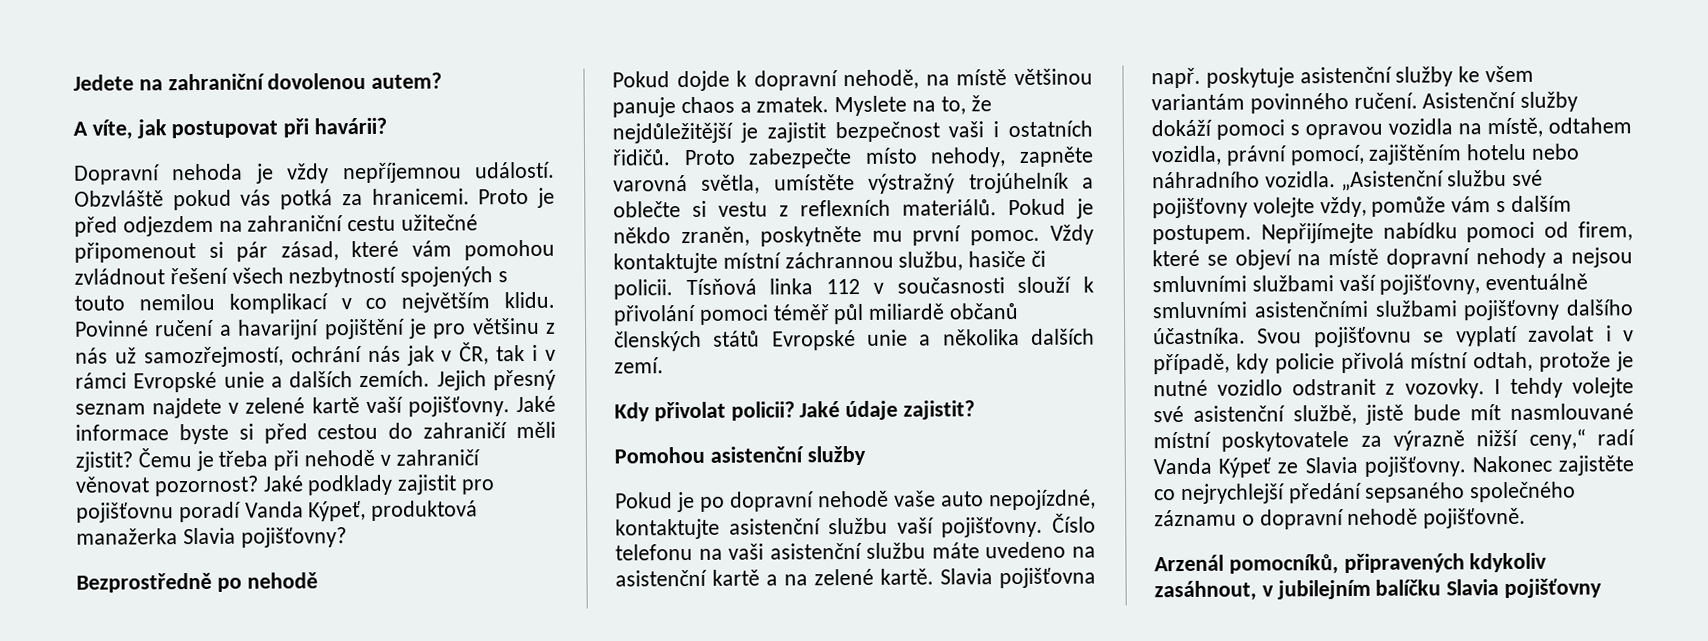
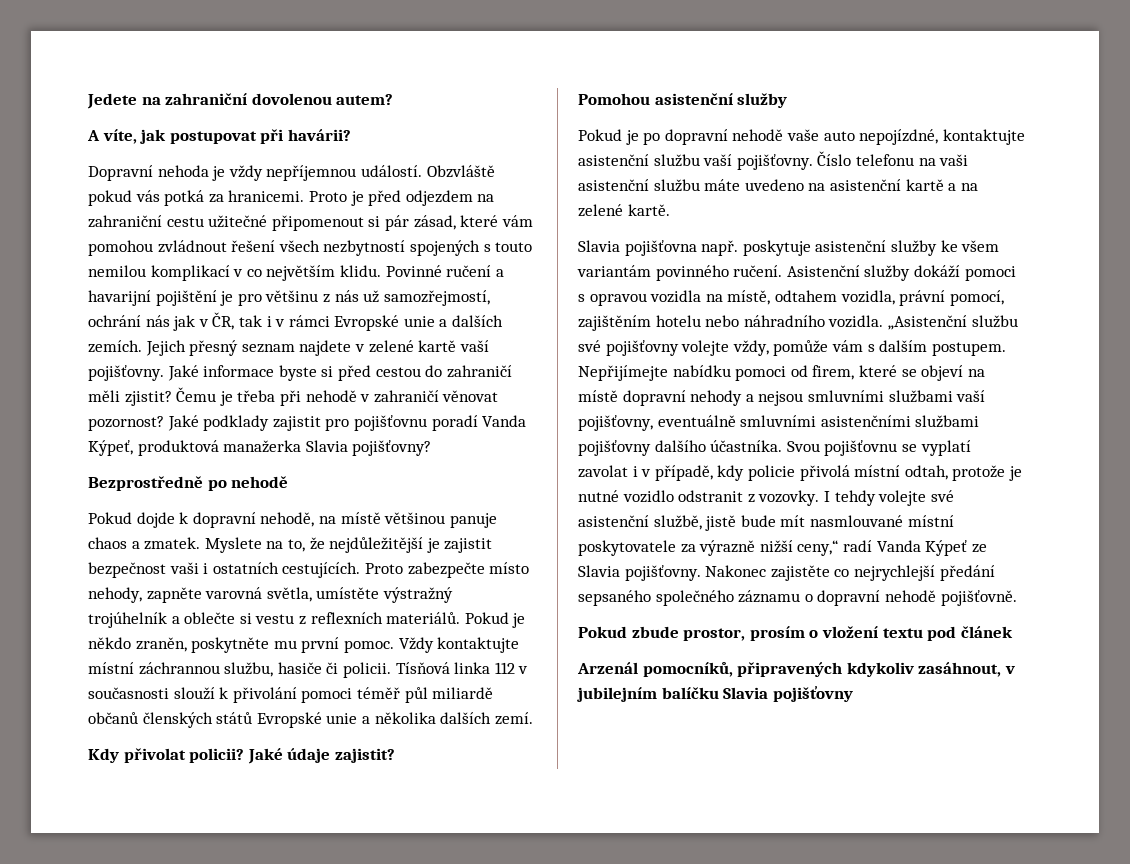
[612,149,671,166] řidičů. -> [282,562,361,578] cestujících.
(934, 576) none -> (670, 210) //
(1527, 518) none -> [578,626,1013,641] // Pokud zbude prostor, prosím o vložení textu pod článek

